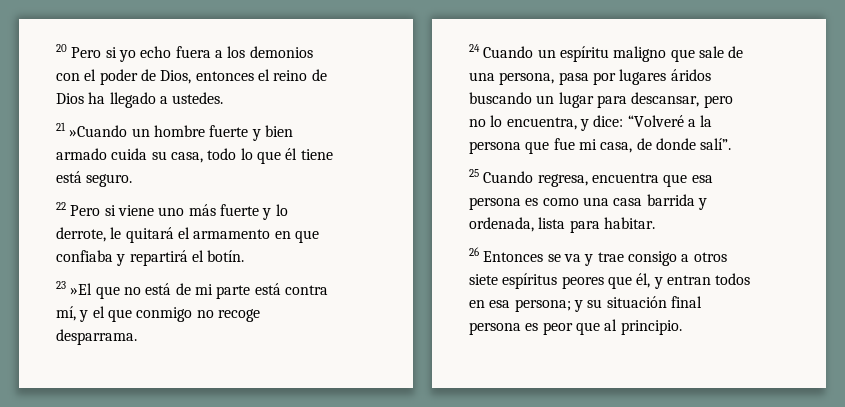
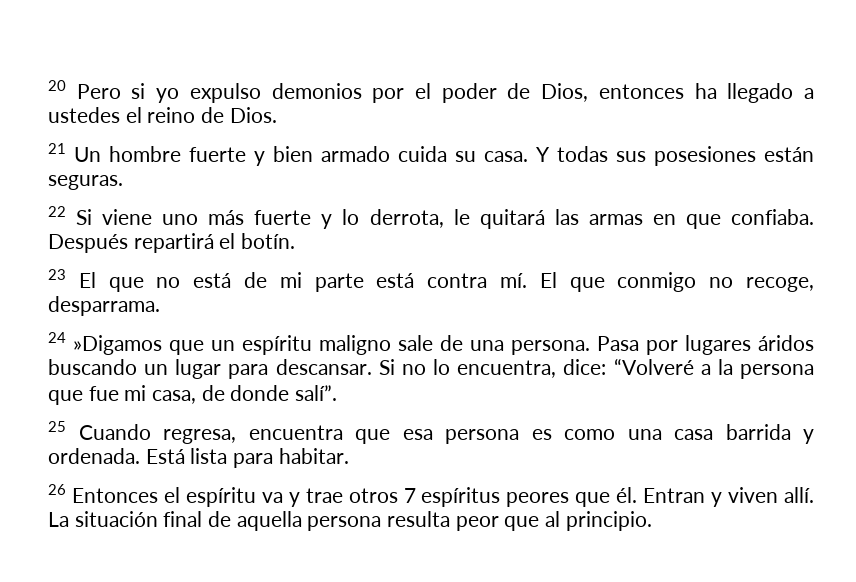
[140,46,313,58] [56,73,80,81] echo fuera a los demonios con -> [189,83,405,103] expulso demonios por
[257,69,327,81] [56,92,224,108] el reino de Dios ha llegado a ustedes. -> [694,83,814,103] [48,107,277,123] ha llegado a ustedes el reino de Dios.
[69,125,150,137] »Cuando un -> [74,147,101,162] Un
[170,148,333,164] [56,171,133,187] casa, todo lo que él tiene está seguro. -> [484,146,814,166] [48,175,123,190] casa. Y todas sus posesiones están seguras.
[70,205,116,216] Pero si -> [76,209,93,225] Si
[56,227,106,242] derrote, -> [369,209,444,228] derrota,
[177,227,319,243] [56,250,126,266] el armamento en que confiaba y -> [554,209,814,229] [48,234,128,253] las armas en que confiaba. Después
[70,283,93,295] »El -> [78,272,96,288] El
[56,306,105,322] mí, y el -> [499,272,557,288] mí. El
[217,309,260,322] recoge -> [745,277,814,292] recoge,
[483,46,534,58] Cuando -> [73,335,204,355] »Digamos que
[670,49,695,62] que -> (391, 345) none
[499,72,589,85] persona, pasa -> [511,336,639,355] persona. Pasa
[631,92,733,108] descansar, pero -> [275,359,395,375] descansar. Si
[579,119,589,131] y -> (557, 369) none
[469,217,534,232] ordenada, -> [48,448,185,464] ordenada. Está
[547,254,561,262] se -> [163,487,256,507] el espíritu
[627,251,727,266] [469,273,751,289] [469,296,702,312] [469,322,539,335] consigo a otros siete espíritus peores que él, y entran todos en esa persona; y su situación final persona es -> [348,487,814,507] [48,511,451,531] otros 7 espíritus peores que él. Entran y viven allí. La situación final de aquella persona resulta

